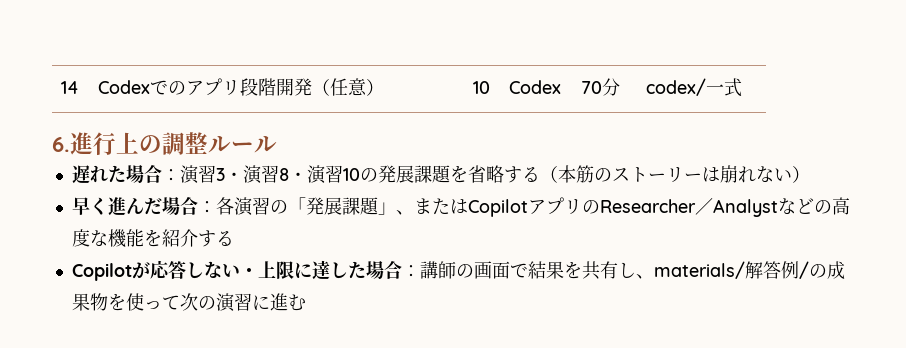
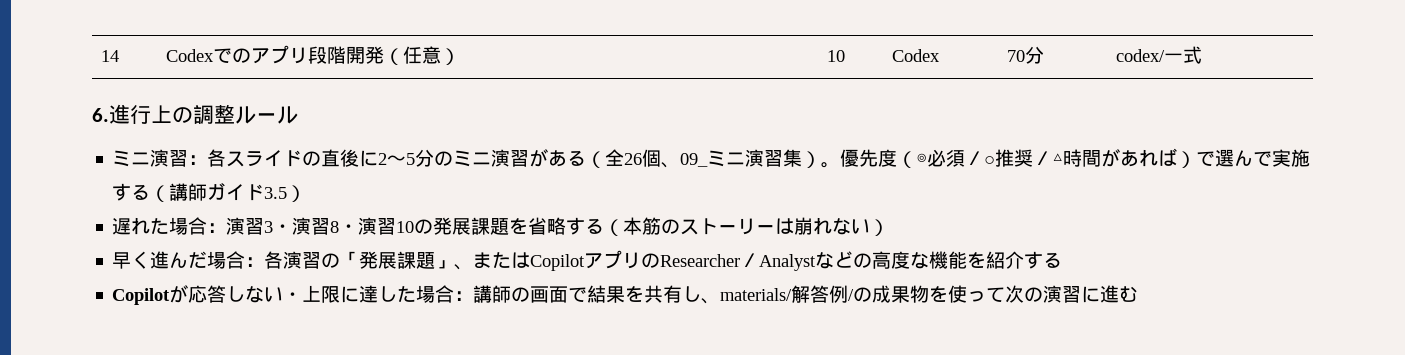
(277, 144) none -> [112,148,1311,168] [112,183,307,202] // ミニ演習：各スライドの直後に2〜5分のミニ演習がある（全26個、09_ミニ演習集）。優先度（◎必須／○推奨／△時間があれば）で選んで実施する（講師ガイド3.5）

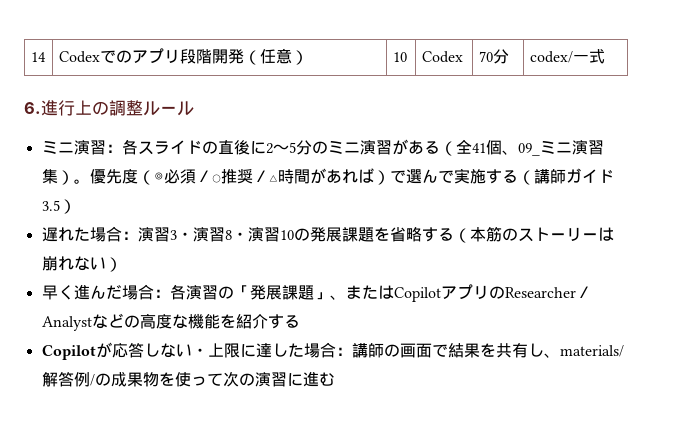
[624,153,643,165] 26 -> [471,143,486,153] 41

